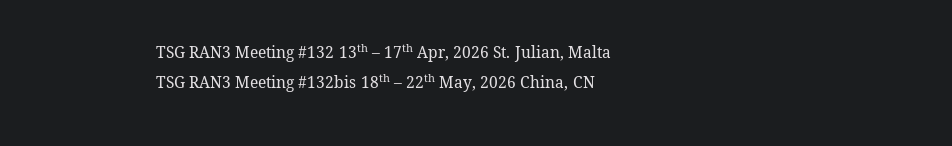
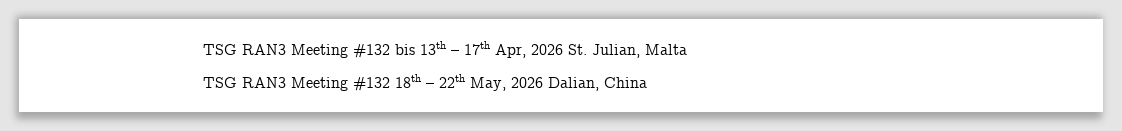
[155,45,335,62] TSG RAN3 Meeting #132 -> [202,44,415,58] TSG RAN3 Meeting #132 bis
[298,75,357,88] #132bis -> [352,77,390,91] #132
[520,75,595,91] China, CN -> [547,77,647,91] Dalian, China

